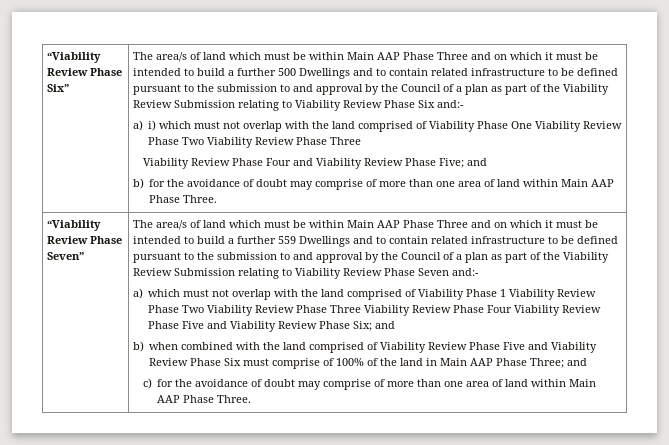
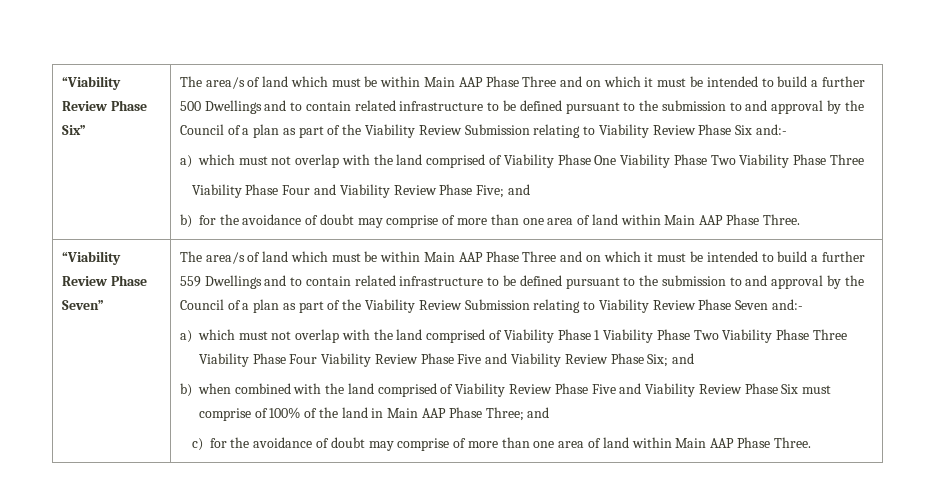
[148,120,157,131] i) -> (192, 161) none
[583,121,623,129] [148,137,295,148] Review Phase Two Viability Review -> [673,154,790,168] Phase Two Viability
[190,158,230,166] Review -> (242, 191) none
[557,289,597,297] [148,305,295,316] Review Phase Two Viability Review -> [656,329,773,343] Phase Two Viability
[412,305,452,313] Review -> (249, 360) none

